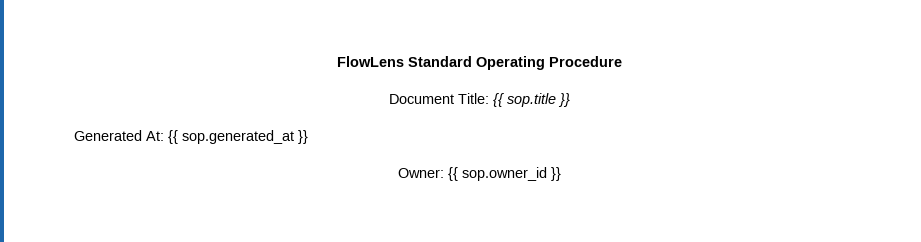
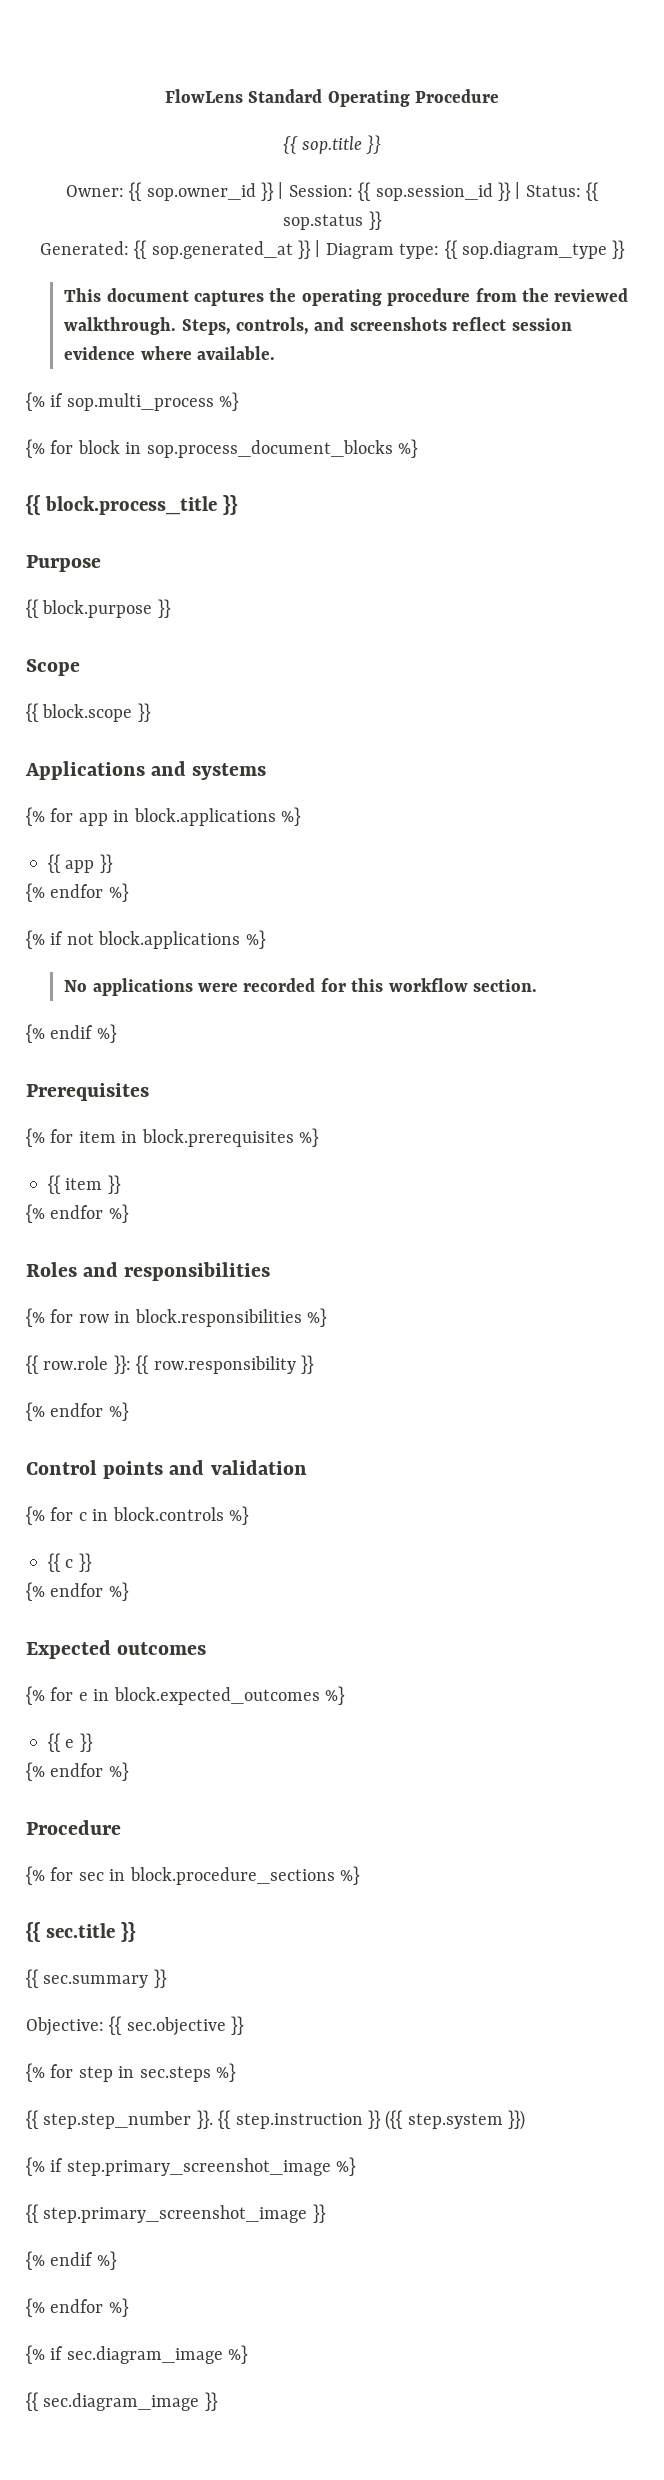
[388,93,489,104] Document Title: -> (500, 96) none
[74,130,308,144] // Generated At: {{ sop.generated_at }} -> (382, 144) none
(561, 174) none -> [278,182,600,201] [283,211,382,230] [39,240,626,259] [64,288,629,306] [64,317,572,335] [64,346,275,360] [26,392,240,411] [26,439,418,458] [26,495,238,515] [26,555,101,572] [26,599,171,618] [26,659,80,676] [26,703,151,722] [25,761,267,780] [26,807,301,826] [48,854,113,873] [26,883,129,902] [26,930,266,949] [64,978,537,996] [26,1024,117,1043] [26,1083,149,1101] [26,1128,319,1147] [48,1175,121,1194] [26,1204,129,1223] [26,1262,271,1281] [26,1308,327,1327] [26,1355,314,1374] [26,1402,129,1421] [26,1460,307,1479] [26,1506,250,1525] [48,1553,92,1572] [26,1582,129,1601] [26,1640,207,1659] [26,1686,345,1705] [48,1733,93,1752] [26,1762,129,1781] [26,1820,121,1835] [26,1866,360,1885] [26,1922,136,1942] [26,1969,167,1988] [26,2016,245,2036] [26,2063,237,2082] [26,2110,526,2130] [26,2157,357,2176] [26,2204,326,2223] [26,2251,117,2270] [26,2298,129,2317] [26,2345,249,2364] [26,2392,218,2411] | Session: {{ sop.session_id }} | Status: {{ sop.status }} // Generated: {{ sop.generated_at }} | Diagram type: {{ sop.diagram_type }} // This document captures the operating procedure from the reviewed walkthrough. Steps, controls, and screenshots reflect session evidence where available. // {% if sop.multi_process %} // {% for block in sop.process_document_blocks %} // {{ block.process_title }} // Purpose // {{ block.purpose }} // Scope // {{ block.scope }} // Applications and systems // {% for app in block.applications %} // {{ app }} // {% endfor %} // {% if not block.applications %} // No applications were recorded for this workflow section. // {% endif %} // Prerequisites // {% for item in block.prerequisites %} // {{ item }} // {% endfor %} // Roles and responsibilities // {% for row in block.responsibilities %} // {{ row.role }}: {{ row.responsibility }} // {% endfor %} // Control points and validation // {% for c in block.controls %} // {{ c }} // {% endfor %} // Expected outcomes // {% for e in block.expected_outcomes %} // {{ e }} // {% endfor %} // Procedure // {% for sec in block.procedure_sections %} // {{ sec.title }} // {{ sec.summary }} // Objective: {{ sec.objective }} // {% for step in sec.steps %} // {{ step.step_number }}. {{ step.instruction }} ({{ step.system }}) // {% if step.primary_screenshot_image %} // {{ step.primary_screenshot_image }} // {% endif %} // {% endfor %} // {% if sec.diagram_image %} // {{ sec.diagram_image }}

